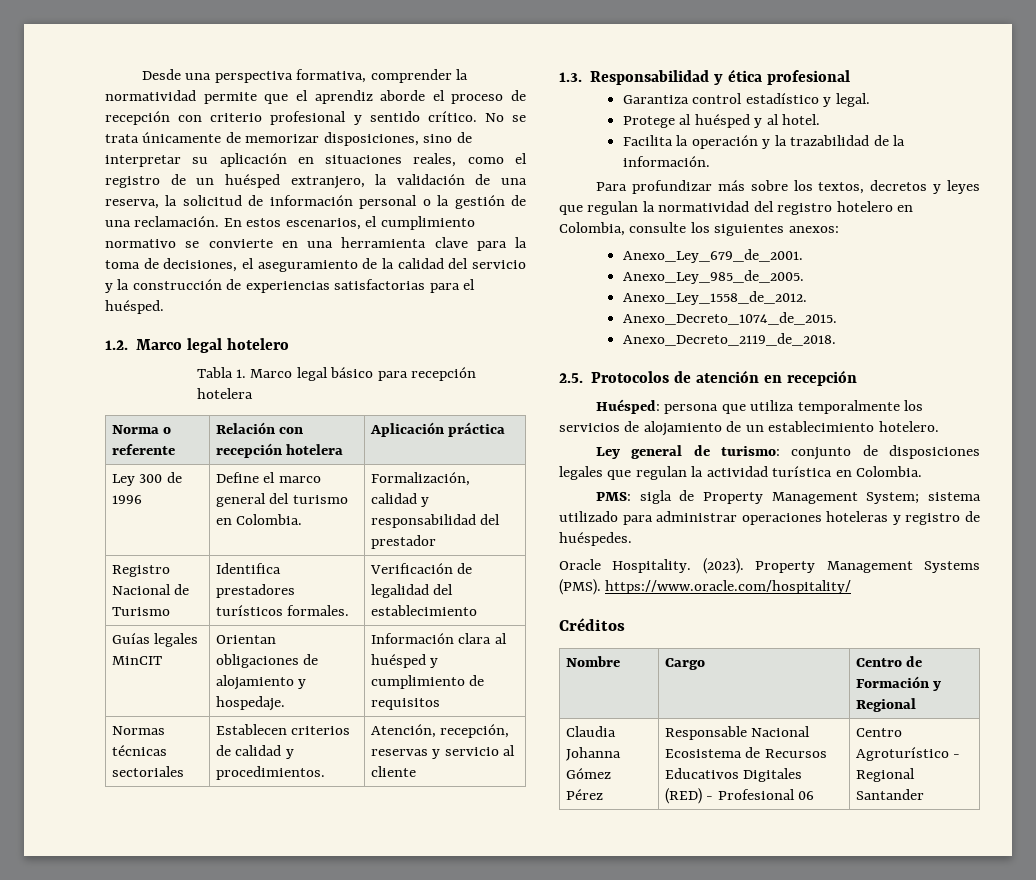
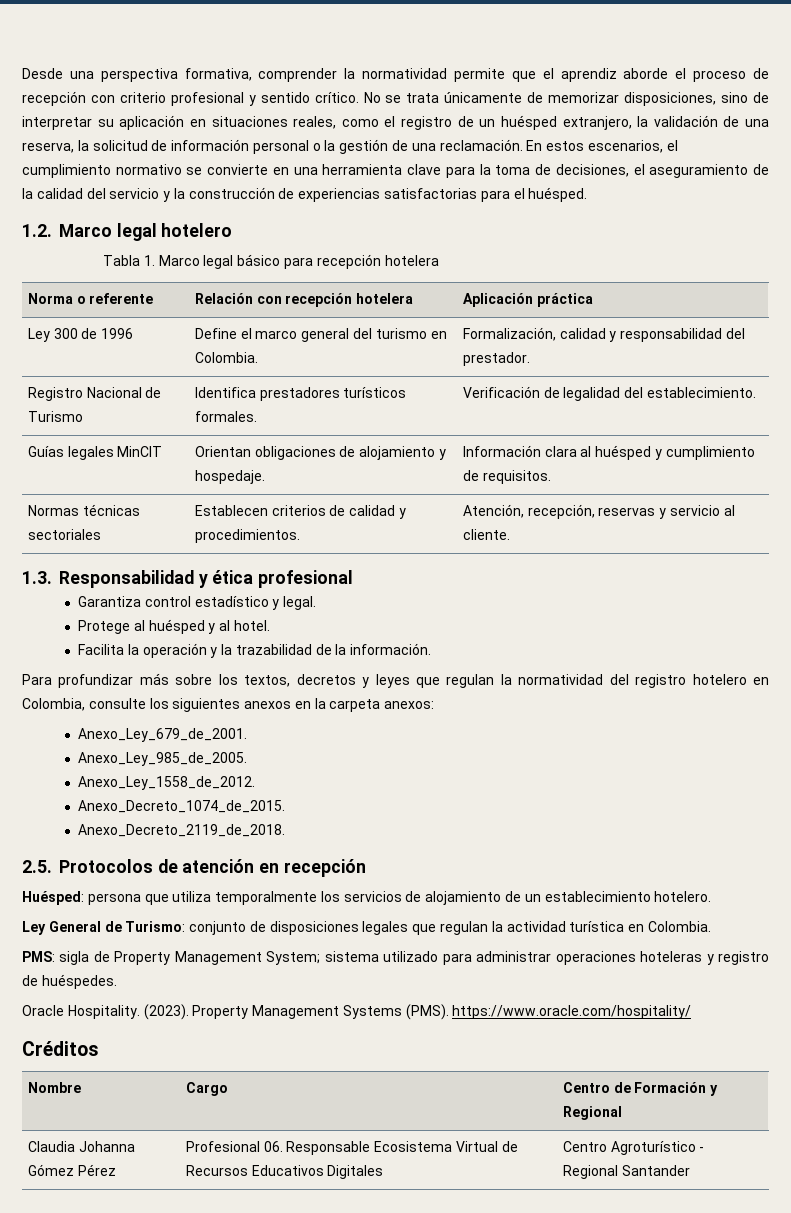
[371,535,437,549] prestador -> [462,352,530,366] prestador.
[371,605,478,616] establecimiento -> [647,387,757,398] establecimiento.
[371,698,441,710] requisitos -> [482,470,551,484] requisitos.
[371,766,417,777] cliente -> [462,529,510,540] cliente.
(785, 230) none -> [244,698,381,712] anexos en la carpeta
[631,445,780,459] general de turismo: -> [48,921,186,932] General de Turismo:
[665,726,811,740] [665,749,743,758] Responsable Nacional Ecosistema -> [185,1141,499,1155] Profesional 06. Responsable Ecosistema Virtual
[665,788,815,804] (RED) - Profesional 06 -> (384, 1172) none

